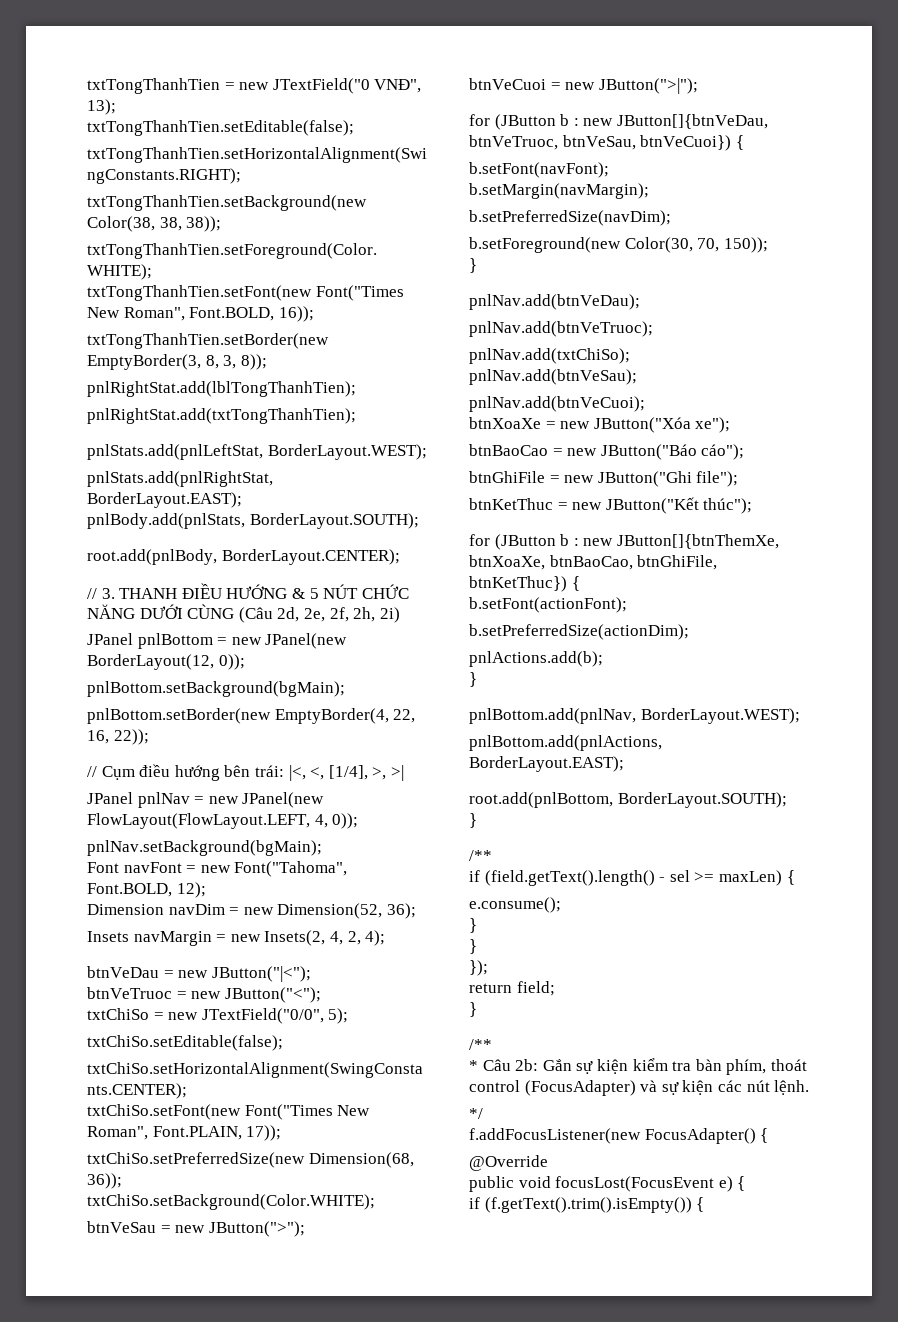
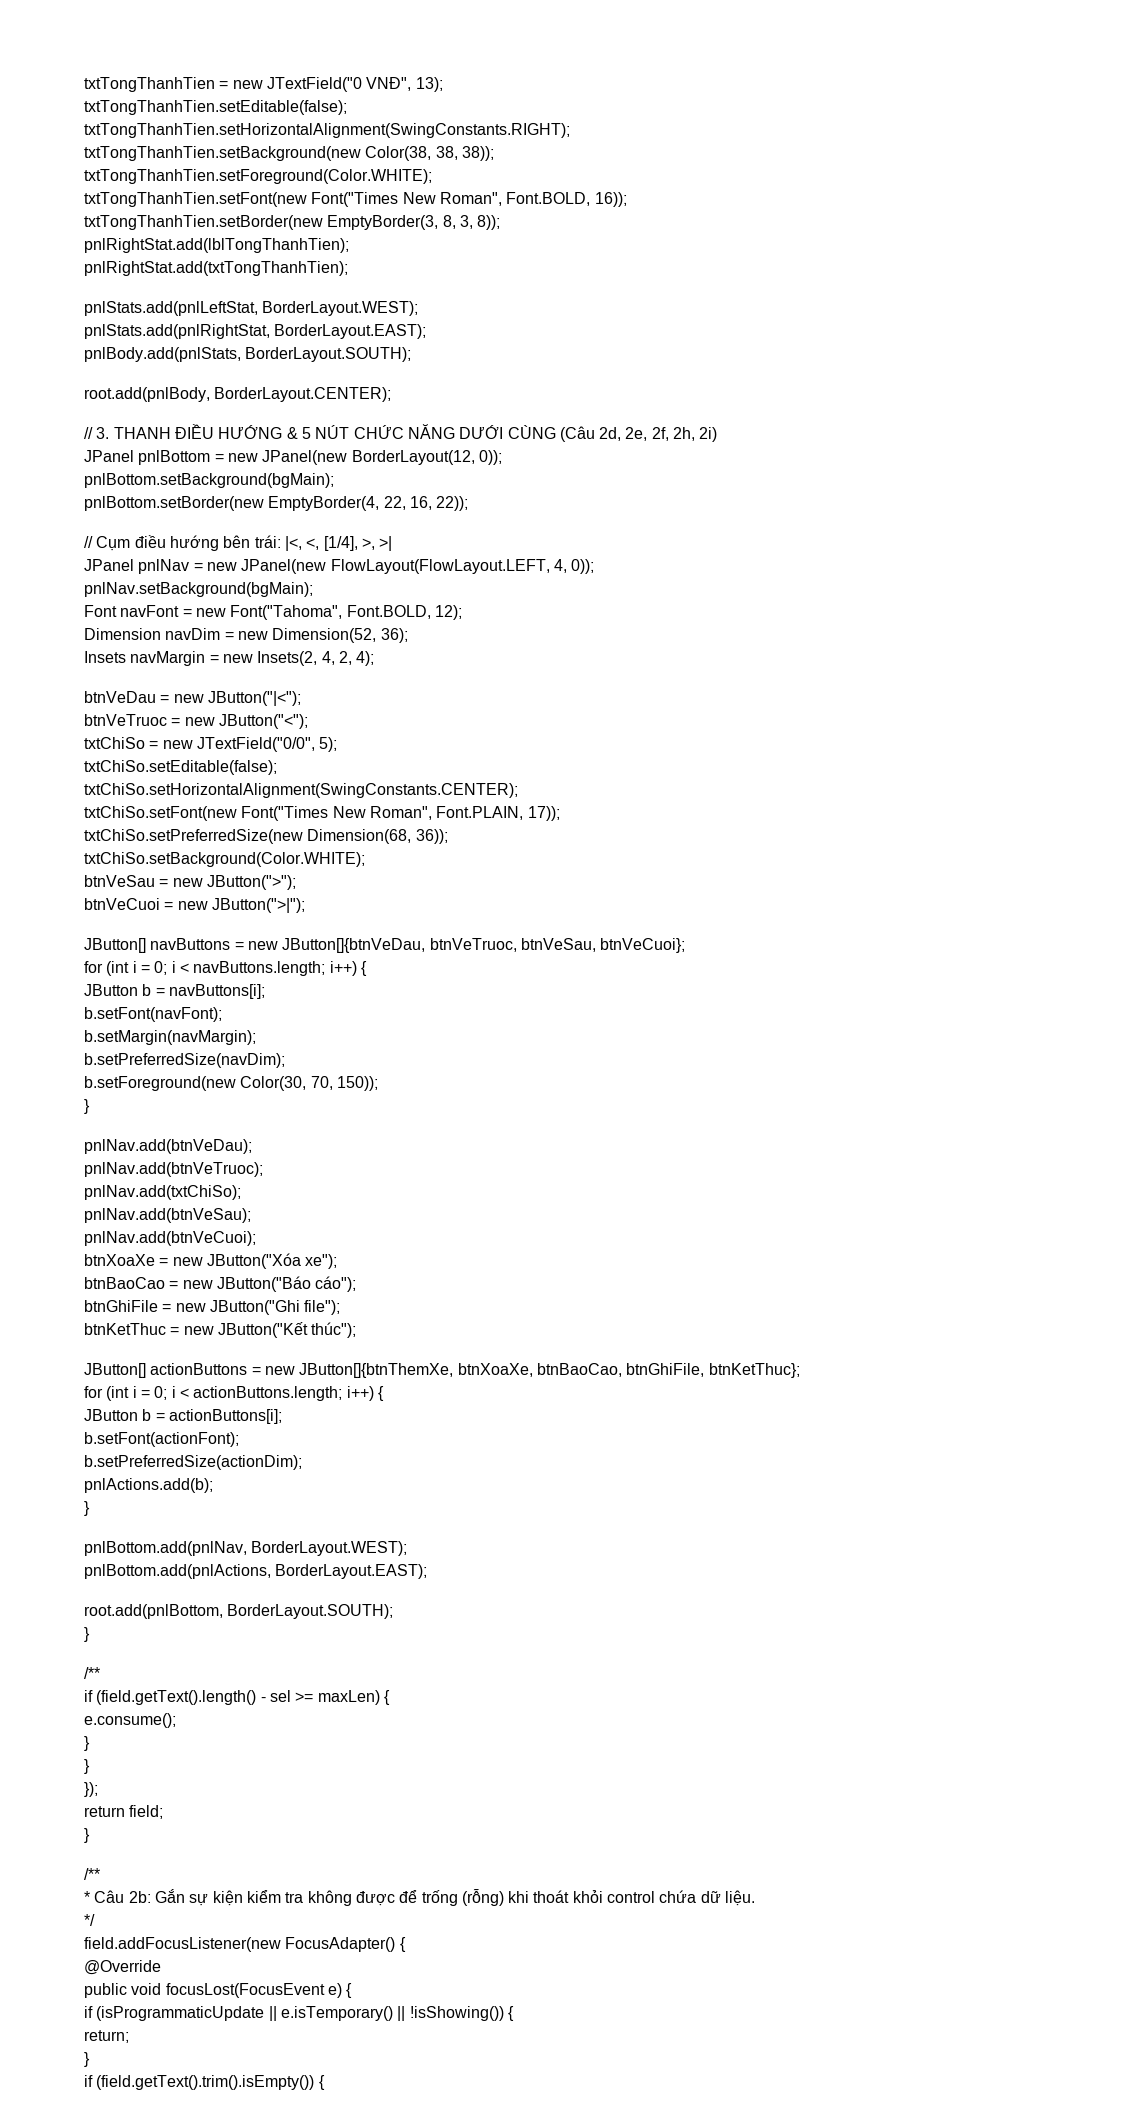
[469,114,768,130] [469,135,744,151] for (JButton b : new JButton[]{btnVeDau, btnVeTruoc, btnVeSau, btnVeCuoi}) { -> [84,938,686,953] [84,961,367,976] [84,984,265,999] JButton[] navButtons = new JButton[]{btnVeDau, btnVeTruoc, btnVeSau, btnVeCuoi}; // for (int i = 0; i < navButtons.length; i++) { // JButton b = navButtons[i];
[469,534,579,550] for (JButton b : -> [84,1363,261,1378] JButton[] actionButtons =
[469,576,580,592] btnKetThuc}) { -> [708,1363,800,1378] [84,1386,384,1401] [84,1409,282,1424] btnKetThuc}; // for (int i = 0; i < actionButtons.length; i++) { // JButton b = actionButtons[i];
[695,1059,807,1075] [469,1080,810,1096] bàn phím, thoát control (FocusAdapter) và sự kiện các nút lệnh. -> [307,1889,756,1906] không được để trống (rỗng) khi thoát khỏi control chứa dữ liệu.
[469,1128,641,1144] f.addFocusListener(new -> [84,1937,281,1952] field.addFocusListener(new
[484,1197,692,1213] (f.getText().trim().isEmpty()) -> [96,2006,514,2021] [84,2030,129,2043] [84,2052,90,2067] [84,2075,315,2090] (isProgrammaticUpdate || e.isTemporary() || !isShowing()) { // return; // } // if (field.getText().trim().isEmpty())

